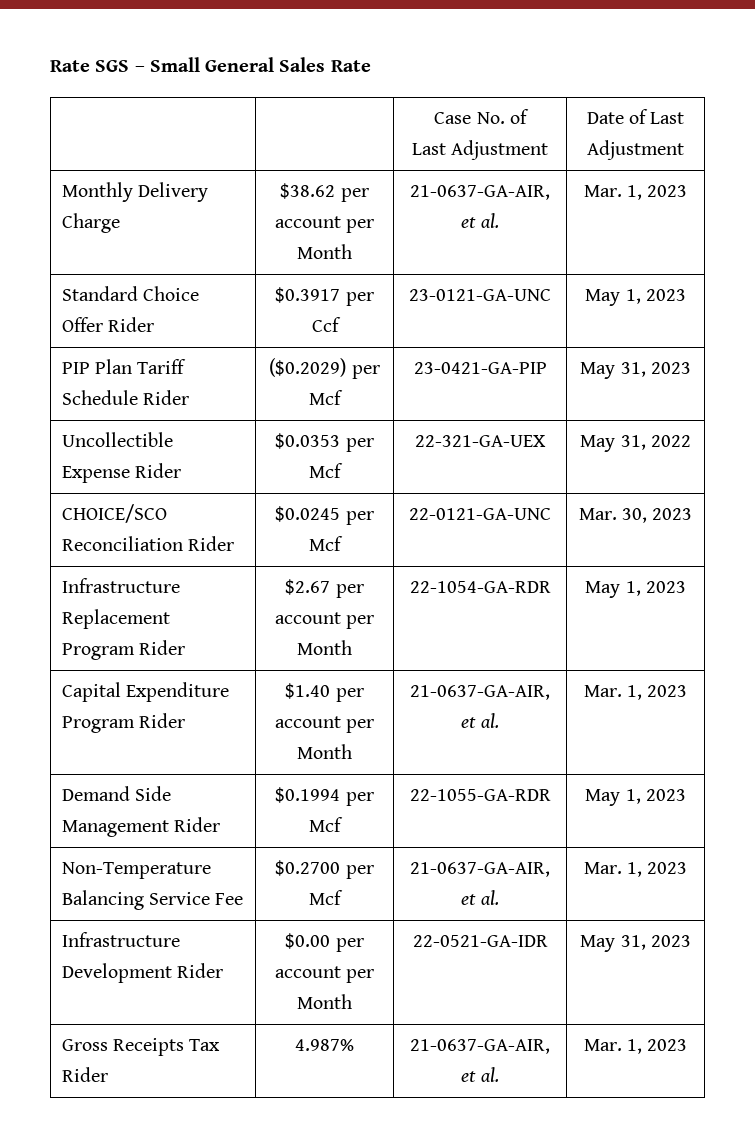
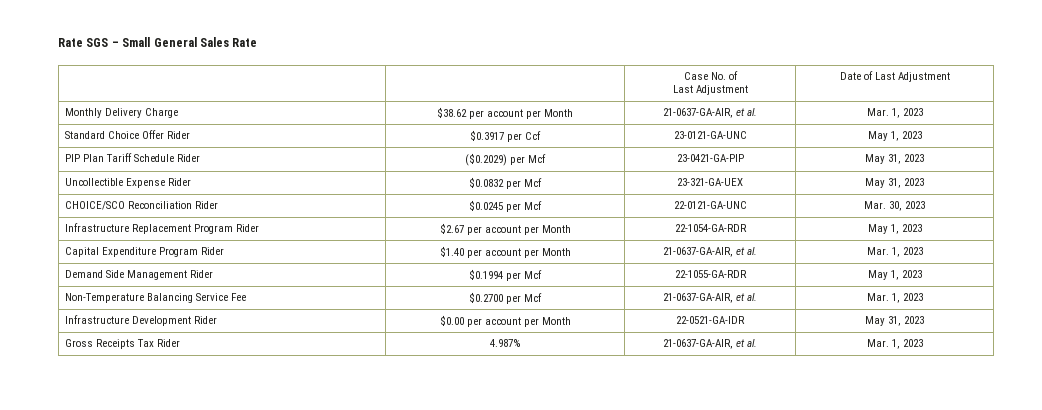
[275,433,374,452] [309,463,343,478] [415,435,546,447] [580,435,691,452] $0.0353 per Mcf | 22-321-GA-UEX | May 31, 2022 -> [469,177,542,189] [677,178,743,186] [865,178,924,188] $0.0832 per Mcf | 23-321-GA-UEX | May 31, 2023

